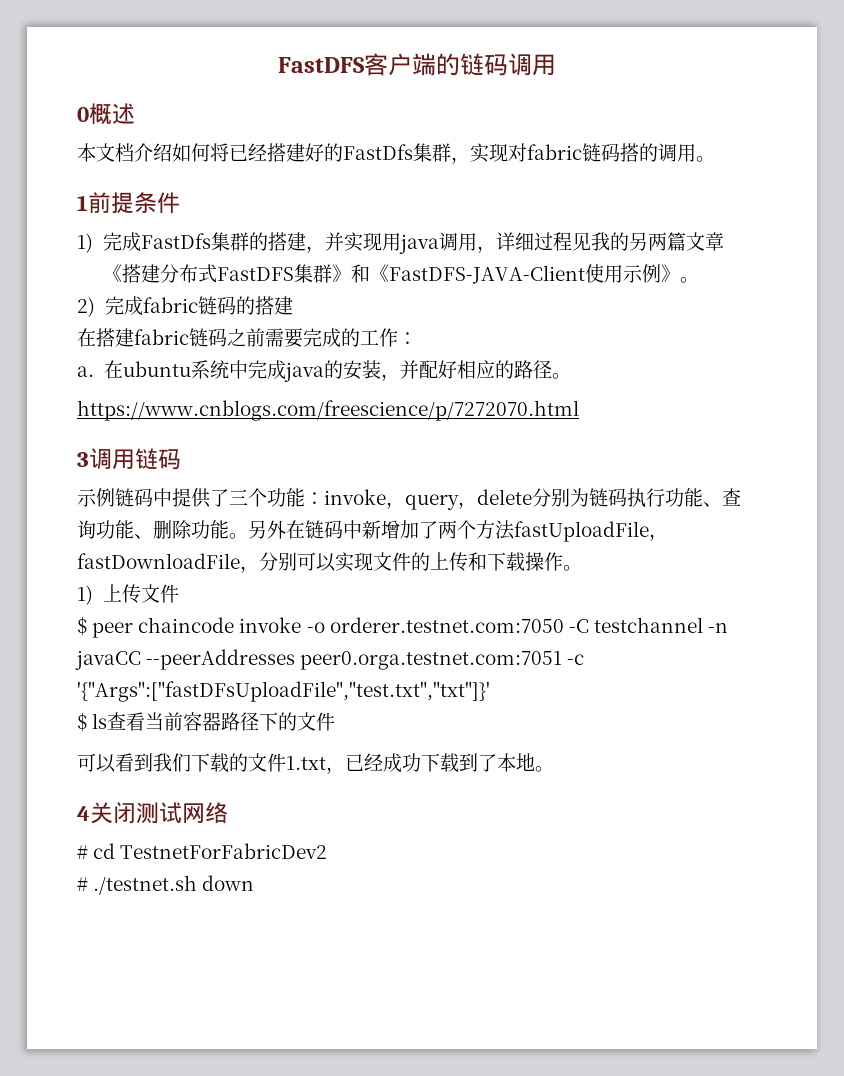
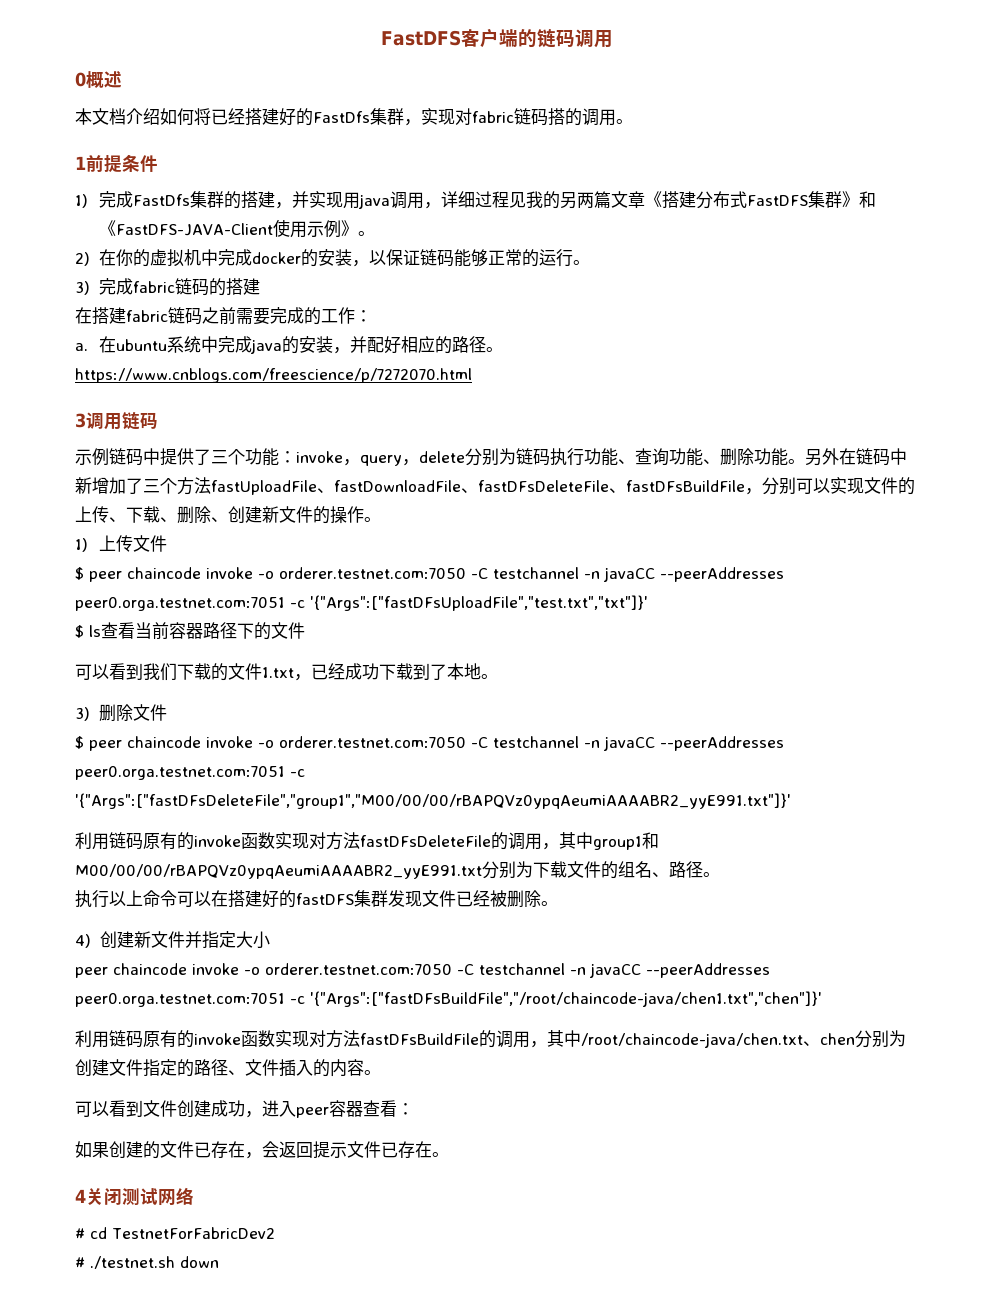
(95, 307) none -> [99,249,591,267] [75,281,90,295] 在你的虚拟机中完成docker的安装，以保证链码能够正常的运行。 // 3)
[438,520,457,539] 两 -> [143,479,160,493] 三
[649,534,668,541] [77,553,240,569] ，fastDownloadFile -> [317,480,745,493] 、fastDownloadFile、fastDFsDeleteFile、fastDFsBuildFile
[468,552,525,572] 和下载 -> [109,506,330,524] 、下载、删除、创建新文件的
(554, 769) none -> [75,704,168,722] [75,736,784,751] [75,766,305,780] [75,793,791,809] [75,832,659,850] [75,861,720,879] [75,890,558,908] [75,931,270,949] [75,963,770,978] [75,991,822,1007] [75,1030,906,1048] [75,1059,381,1077] [75,1100,414,1118] [75,1141,449,1159] // 3)删除文件 // $ peer chaincode invoke -o orderer.testnet.com:7050 -C testchannel -n javaCC --peerAddresses peer0.orga.testnet.com:7051 -c '{"Args":["fastDFsDeleteFile","group1","M00/00/00/rBAPQVz0ypqAeumiAAAABR2_yyE991.txt"]}' // 利用链码原有的invoke函数实现对方法fastDFsDeleteFile的调用，其中group1和M00/00/00/rBAPQVz0ypqAeumiAAAABR2_yyE991.txt分别为下载文件的组名、路径。 // 执行以上命令可以在搭建好的fastDFS集群发现文件已经被删除。 // 4)创建新文件并指定大小 // peer chaincode invoke -o orderer.testnet.com:7050 -C testchannel -n javaCC --peerAddresses peer0.orga.testnet.com:7051 -c '{"Args":["fastDFsBuildFile","/root/chaincode-java/chen1.txt","chen"]}' // 利用链码原有的invoke函数实现对方法fastDFsBuildFile的调用，其中/root/chaincode-java/chen.txt、chen分别为创建文件指定的路径、文件插入的内容。 // 可以看到文件创建成功，进入peer容器查看： // 如果创建的文件已存在，会返回提示文件已存在。

